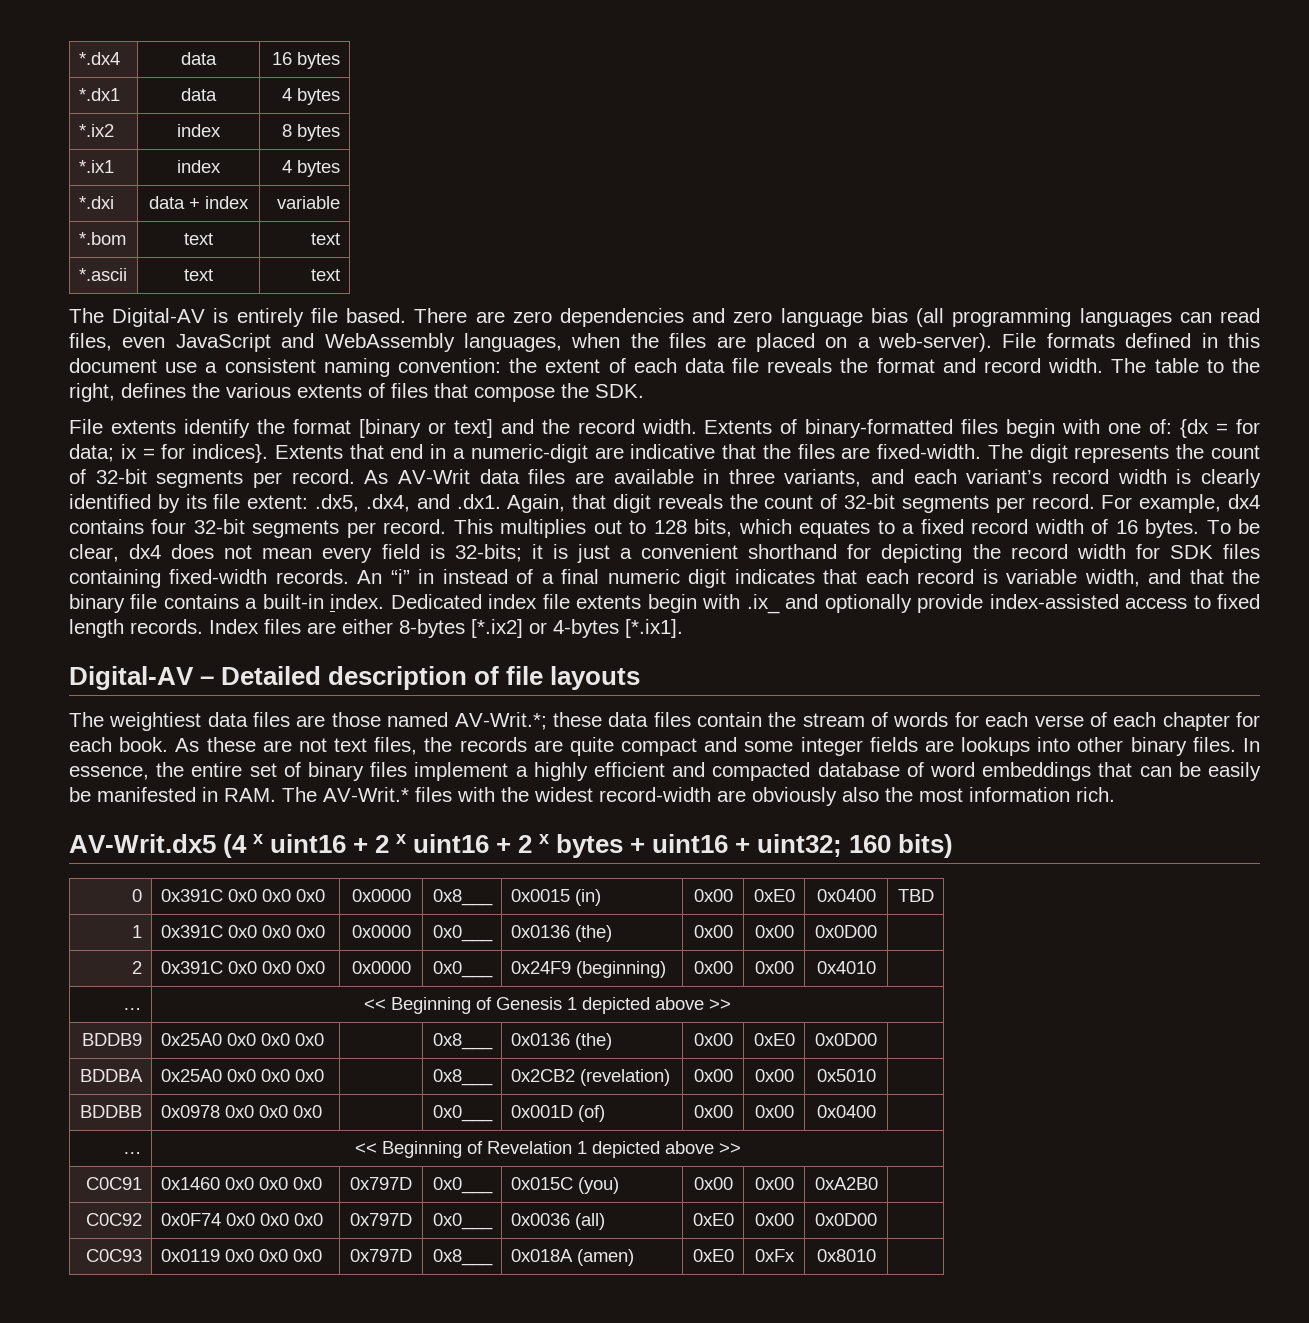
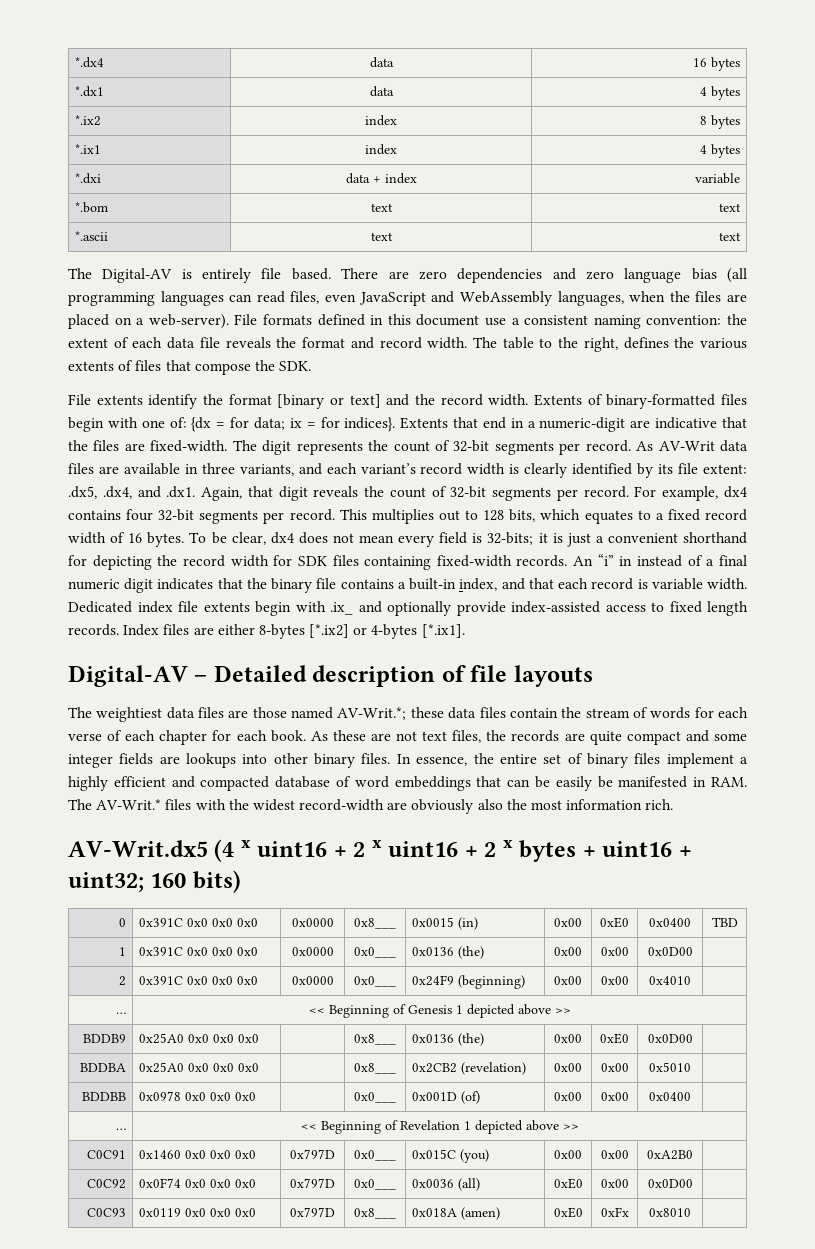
[865,569,1224,587] each record is variable width, and that -> (243, 583) none
[330,594,385,609] index. -> [459,578,748,591] index, and that each record is variable width.

